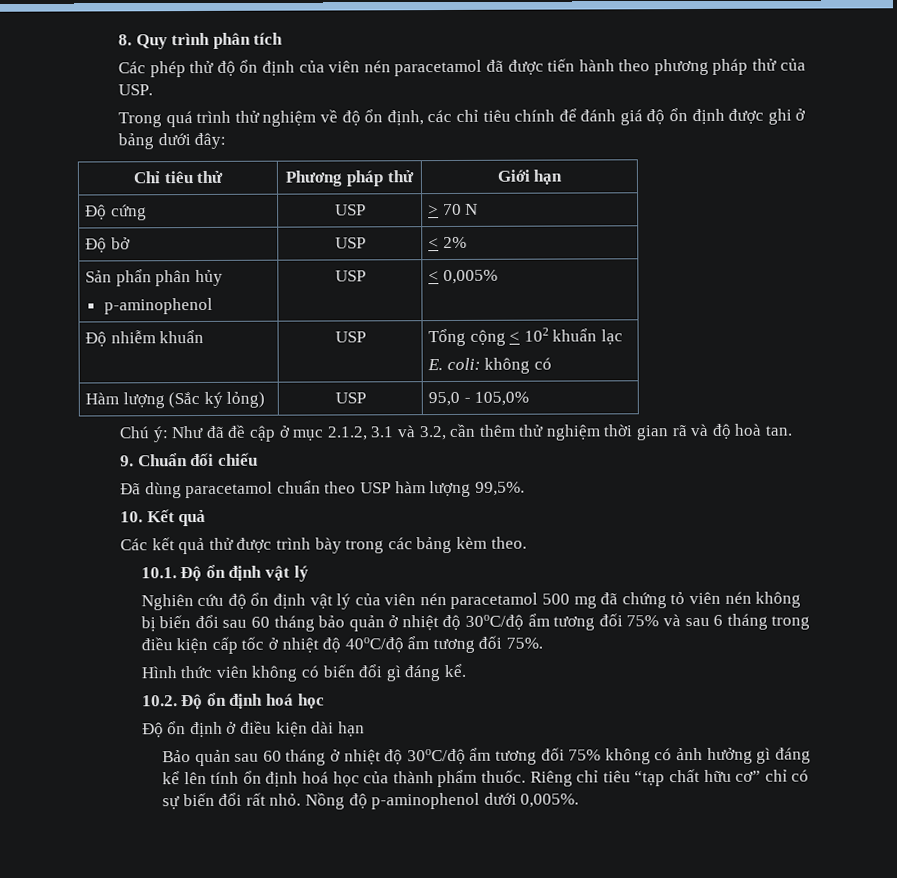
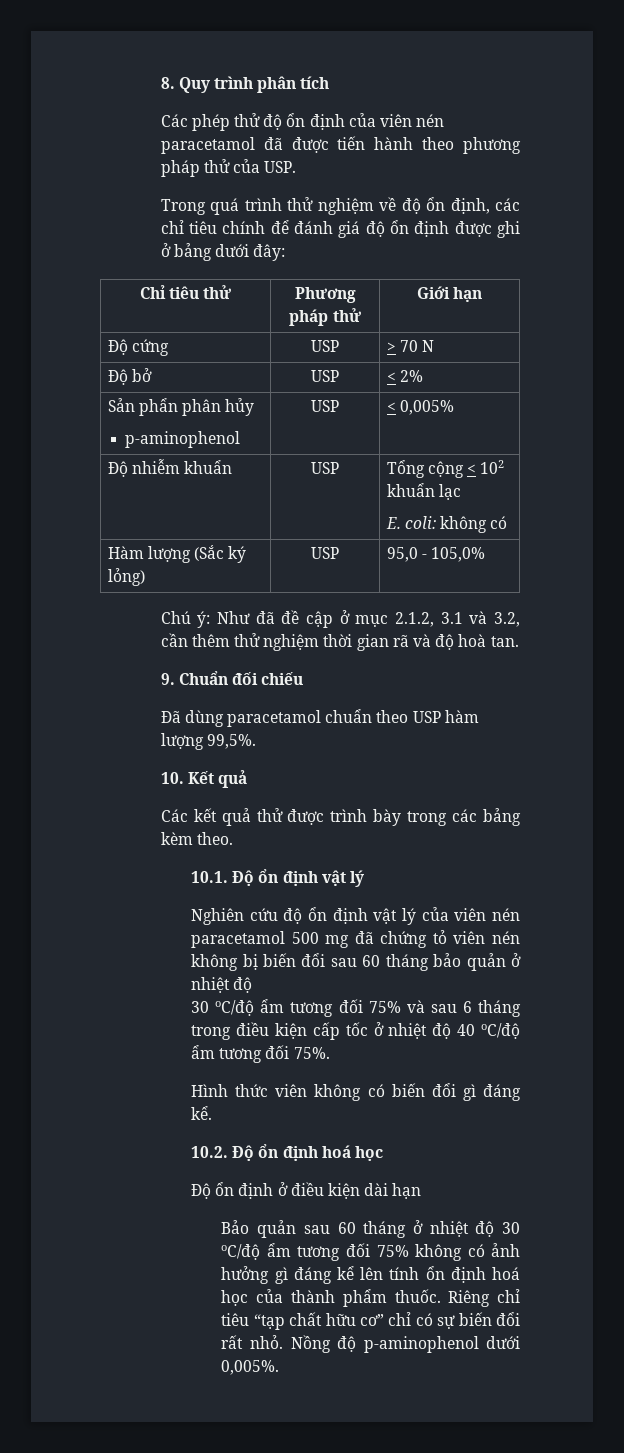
[465,614,525,630] 30oC/độ -> [191,1000,255,1016] // 30 oC/độ
[344,637,404,653] 40oC/độ -> [457,1023,520,1039] 40 oC/độ
[406,748,466,765] 30oC/độ -> [501,1222,520,1234] [221,1244,261,1260] 30 oC/độ

